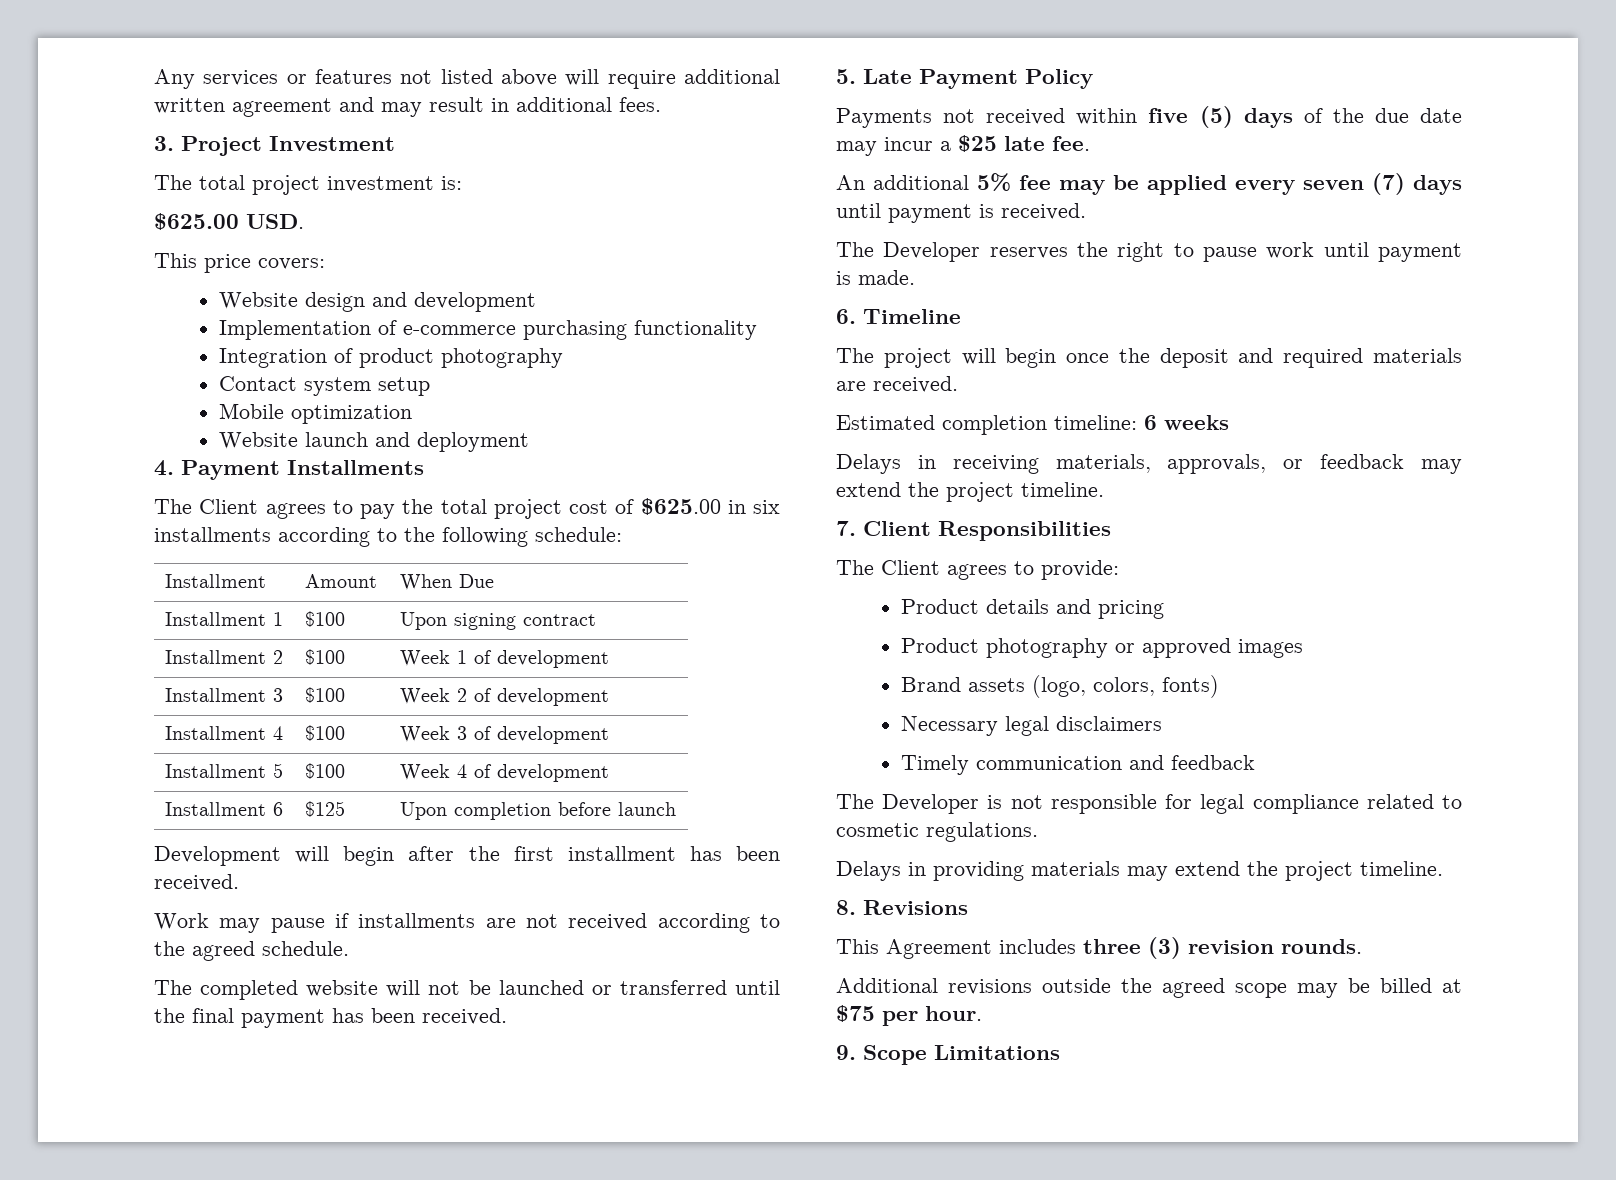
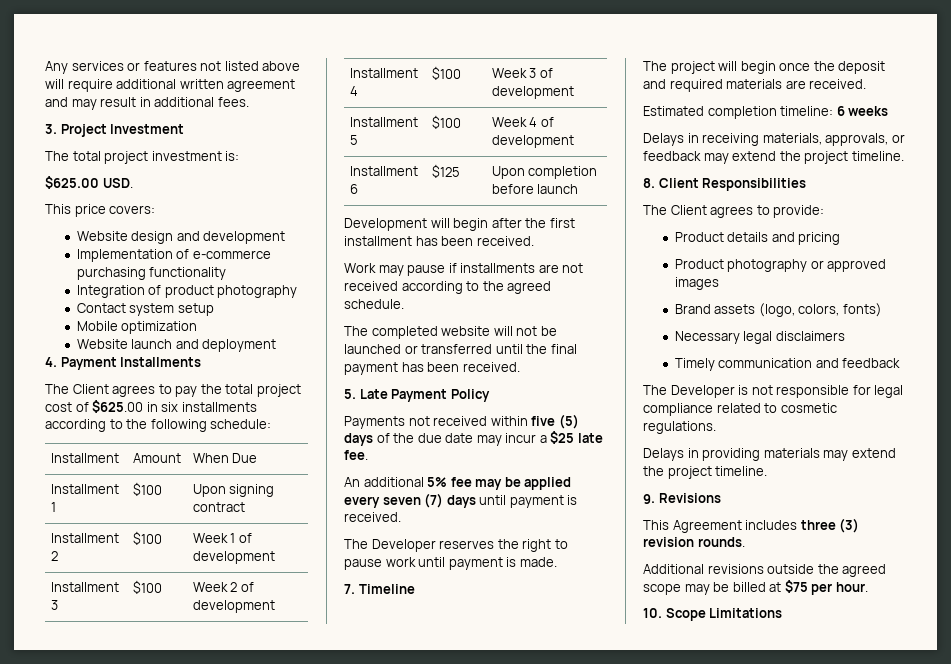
[836,309,856,324] 6. -> [344,584,355,594] 7.
[836,521,856,536] 7. -> [643,178,655,188] 8.
[836,900,856,915] 8. -> [643,494,655,504] 9.
[836,1045,856,1060] 9. -> [643,608,662,618] 10.

